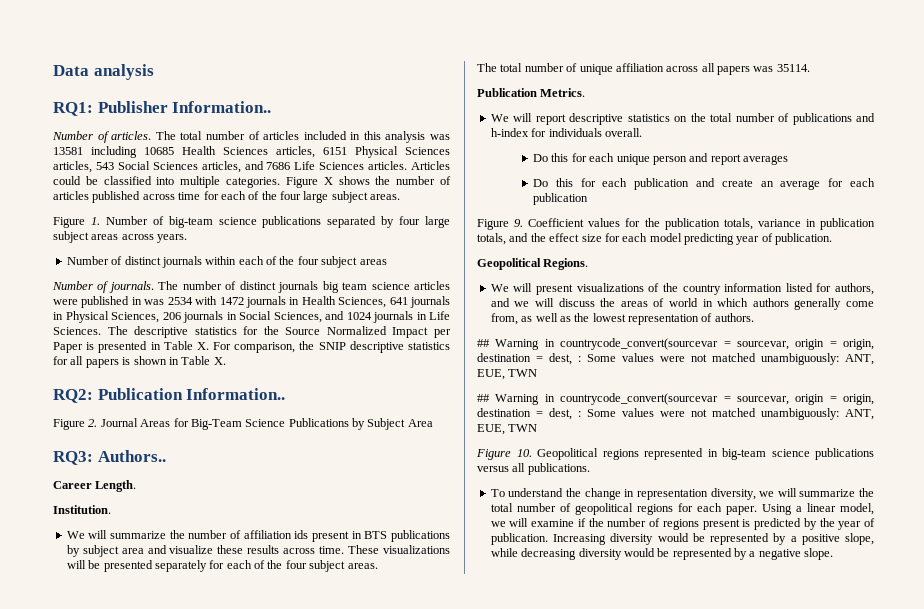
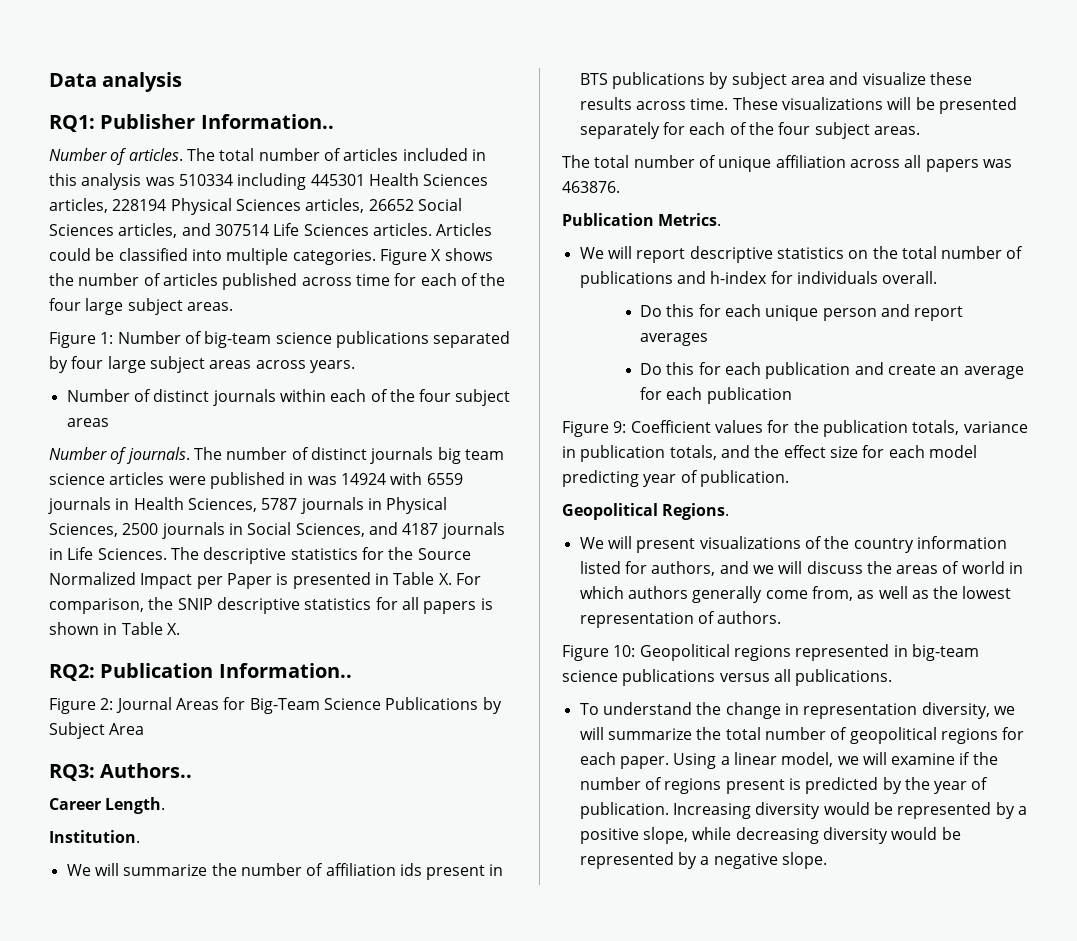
[53,146,174,158] 13581 including 10685 -> [178,173,365,190] 510334 including 445301
[323,147,347,155] 6151 -> [112,199,167,211] 228194
[95,162,114,170] 543 -> [368,199,414,211] 26652
[266,162,291,170] 7686 -> [214,224,269,236] 307514
[90,217,100,225] 1. -> [100,332,114,344] 1:
[167,296,244,305] 2534 with 1472 -> [340,472,463,485] 14924 with 6559
[389,297,408,305] 641 -> [261,498,298,510] 5787
[162,312,181,320] 206 -> [122,523,159,535] 2500
[346,312,372,320] 1024 -> [402,523,439,535] 4187
[88,419,98,427] 2. -> [100,698,114,710] 2:
[776,64,810,72] 35114. -> [562,181,620,193] 463876.
[514,219,524,227] 9. -> [613,421,627,433] 9:
[477,338,874,350] [477,353,874,365] [477,369,538,380] [477,393,874,405] [477,408,874,420] [477,424,538,435] [476,449,532,460] // ## Warning in countrycode_convert(sourcevar = sourcevar, origin = origin, destination = dest, : Some values were not matched unambiguously: ANT, EUE, TWN // ## Warning in countrycode_convert(sourcevar = sourcevar, origin = origin, destination = dest, : Some values were not matched unambiguously: ANT, EUE, TWN // Figure 10. -> [562,645,636,661] // Figure 10:

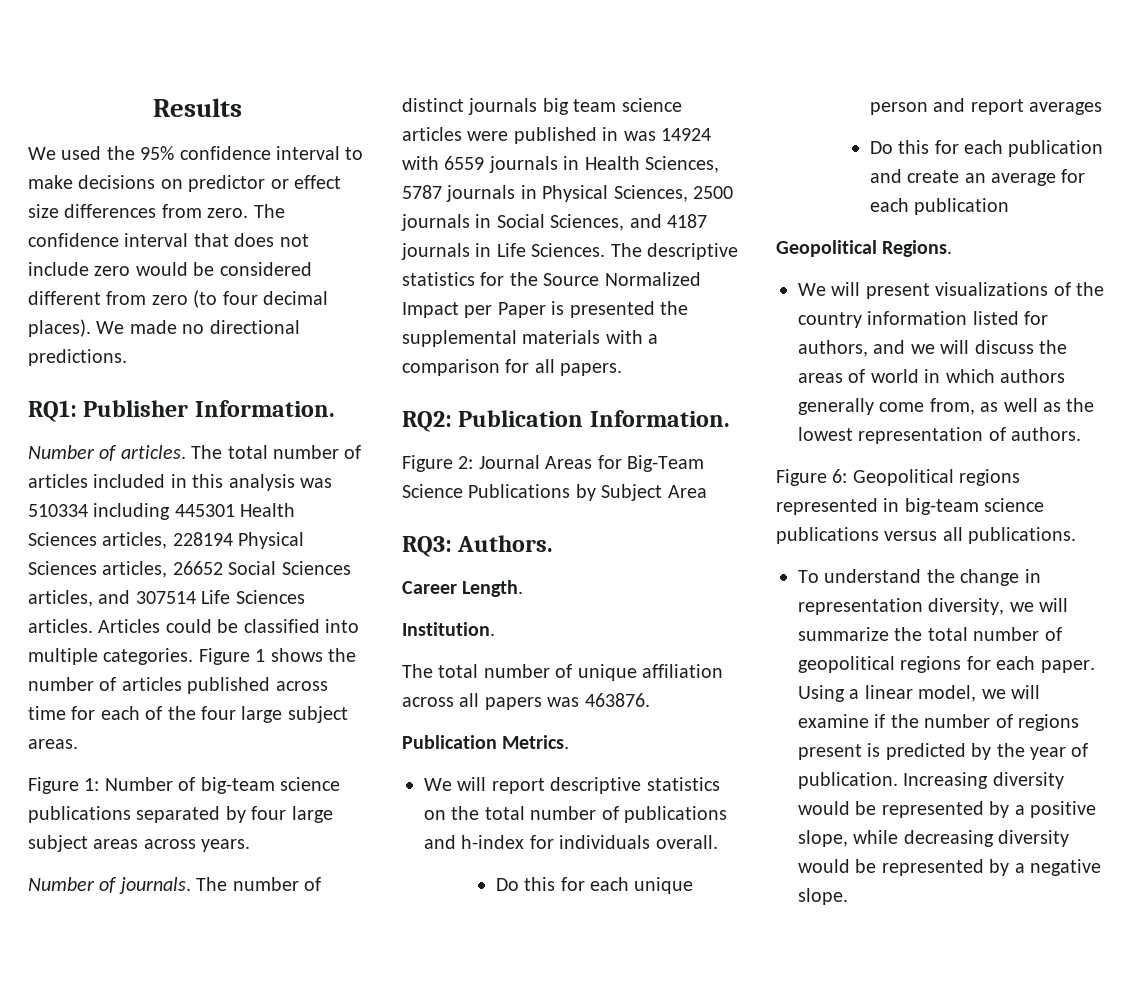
[49,72,183,92] Data analysis -> [152,98,242,117] [28,146,364,160] [28,175,341,192] [28,204,285,218] [28,233,309,247] [28,262,312,276] [28,290,328,308] [28,319,300,337] [28,349,127,366] Results // We used the 95% confidence interval to make decisions on predictor or effect size differences from zero. The confidence interval that does not include zero would be considered different from zero (to four decimal places). We made no directional predictions.
[200,114,334,129] Information.. -> [194,400,335,417] Information.
[431,249,442,261] X -> [255,649,266,662] 1
[66,389,511,406] [66,418,109,427] // Number of distinct journals within each of the four subject areas -> (251, 845) none
[374,572,481,585] [49,597,493,614] [49,622,180,635] in Table X. For comparison, the SNIP descriptive statistics for all papers is shown in Table X. -> [660,301,688,315] [402,330,659,347] [402,359,623,376] the supplemental materials with a comparison for all papers.
[218,663,352,678] Information.. -> [589,410,730,427] Information.
[100,763,193,778] Authors.. -> [457,535,554,552] Authors.
[66,863,504,880] [579,72,972,89] [579,97,1017,114] [579,122,920,139] // We will summarize the number of affiliation ids present in BTS publications by subject area and visualize these results across time. These visualizations will be presented separately for each of the four subject areas. -> (495, 629) none
[562,420,1028,437] [562,445,977,462] [562,470,789,487] // Figure 9: Coefficient values for the publication totals, variance in publication totals, and the effect size for each model predicting year of publication. -> (1010, 206) none
[613,645,636,657] 10: -> [832,469,848,483] 6:

